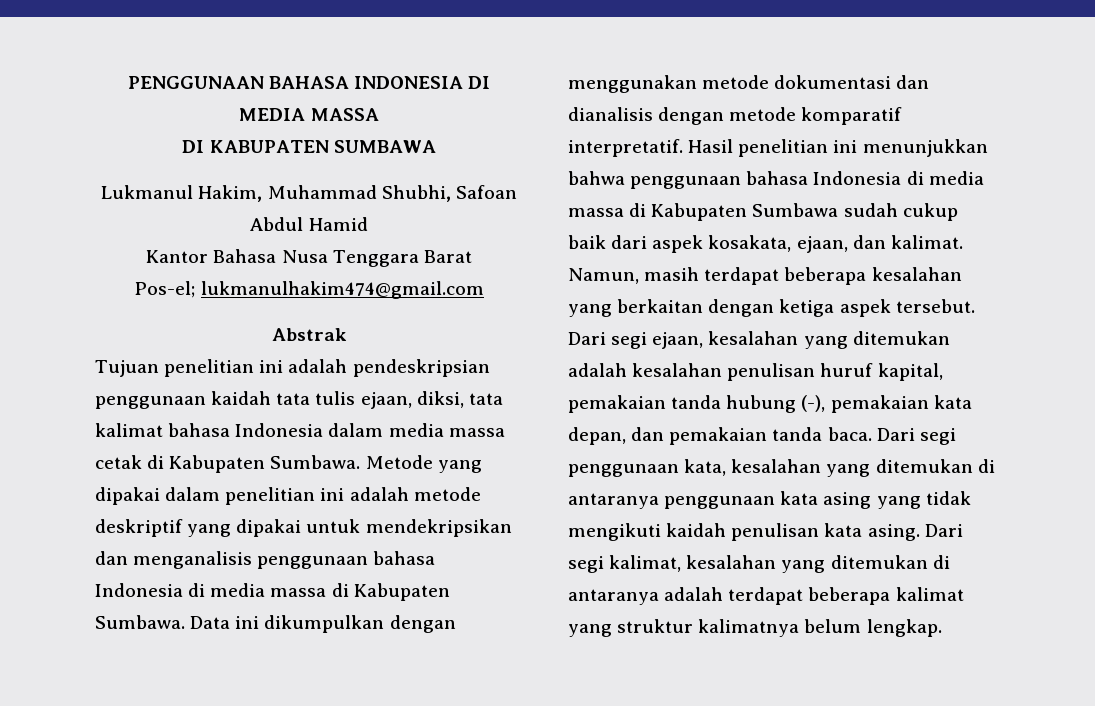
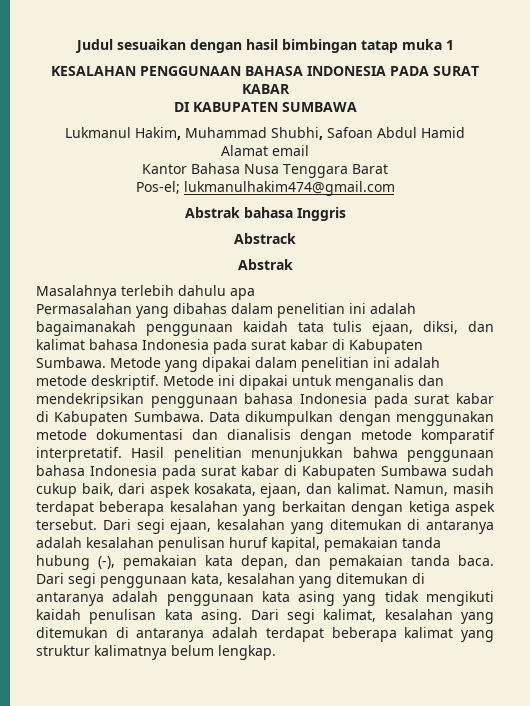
[127,76,491,89] [239,108,379,121] PENGGUNAAN BAHASA INDONESIA DI MEDIA MASSA -> [74,39,454,53] [51,66,479,76] [241,84,290,94] Judul sesuaikan dengan hasil bimbingan tatap muka 1 // KESALAHAN PENGGUNAAN BAHASA INDONESIA PADA SURAT KABAR
(368, 224) none -> [221,145,309,156] // Alamat email
[95,359,490,377] // Tujuan penelitian ini adalah pendeskripsian -> [243,207,346,221] [234,233,296,244] [237,259,293,270] [36,285,255,300] [36,303,416,318] [36,321,136,336] bahasa Inggris // Abstrack // Abstrak // Masalahnya terlebih dahulu apa // Permasalahan yang dibahas dalam penelitian ini adalah bagaimanakah
[468,393,503,405] tata -> [467,321,494,332] dan
[328,423,505,437] [95,455,142,469] dalam media massa cetak -> [213,339,328,354] pada surat kabar
[95,519,512,537] [95,551,436,569] [95,583,327,597] deskriptif yang dipakai untuk mendekripsikan dan menganalisis penggunaan bahasa Indonesia di media massa -> [91,375,444,390] [36,393,495,408] deskriptif. Metode ini dipakai untuk menganalis dan mendekripsikan penggunaan bahasa Indonesia pada surat kabar
[235,616,260,629] ini -> (240, 417) none
[833,140,858,153] ini -> (242, 454) none
[906,171,984,185] [568,208,624,217] di media massa -> [162,465,279,480] pada surat kabar
[568,235,606,249] baik -> [81,483,114,496] baik,
(950, 338) none -> [407,519,494,534] di antaranya
(659, 501) none -> [112,591,159,602] adalah

